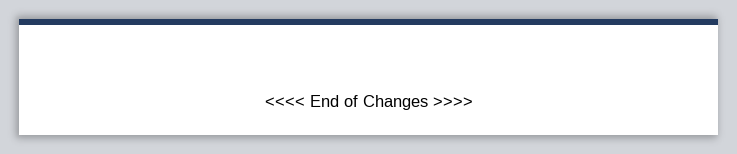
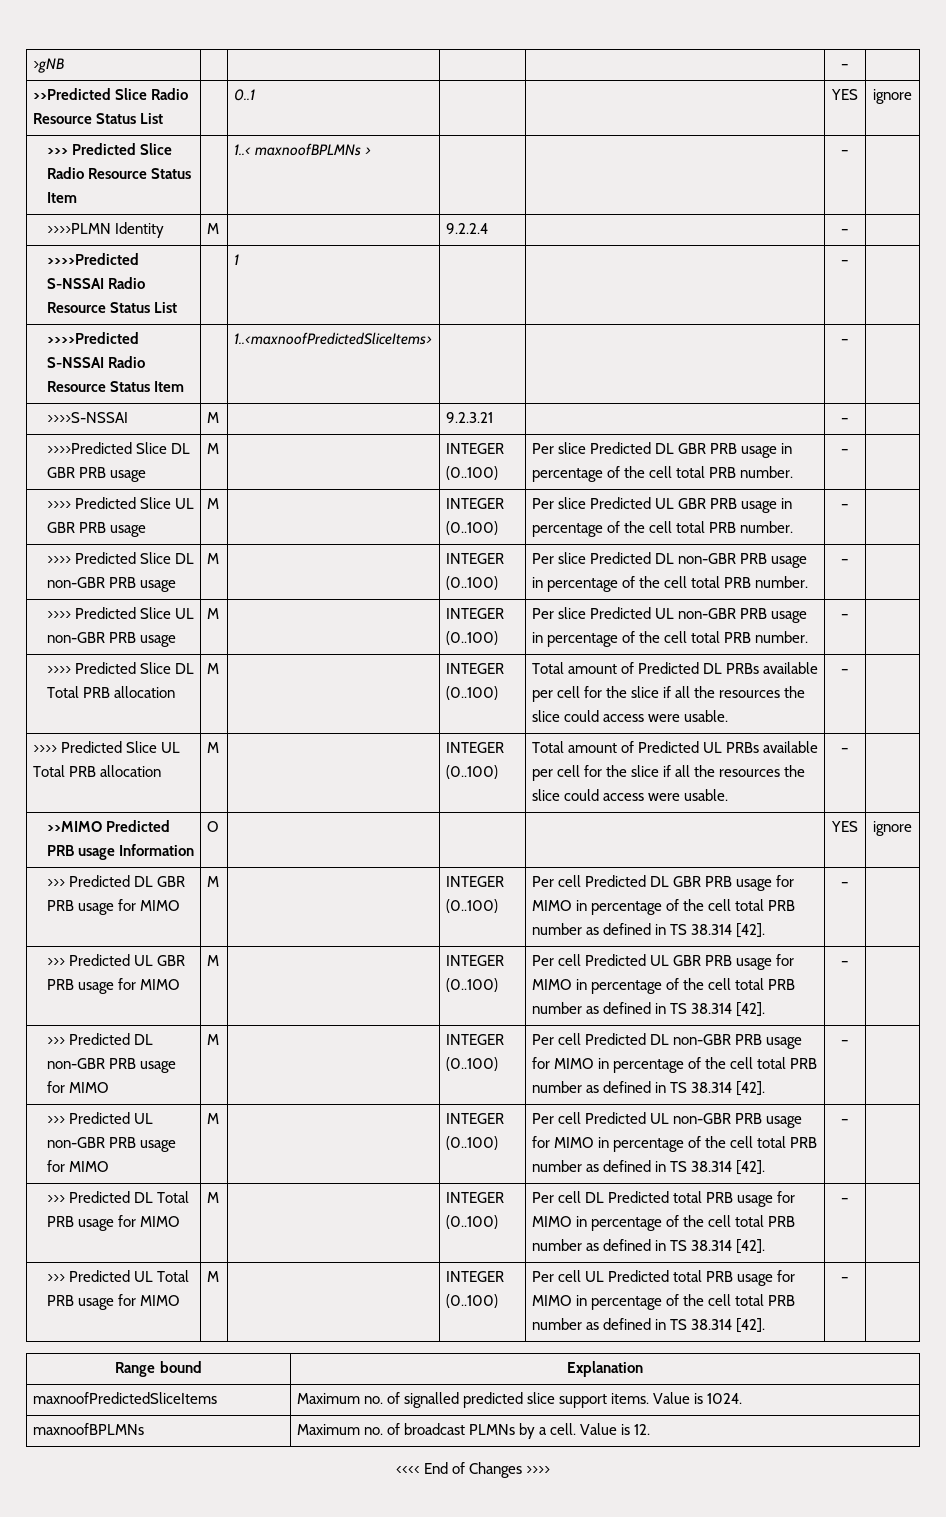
(264, 102) none -> [32,58,64,73] [841,64,849,69] [32,88,188,100] [32,113,163,124] [233,89,255,101] [831,89,858,100] [873,89,912,104] [46,143,172,155] [46,167,191,179] [46,192,77,203] [233,143,371,156] [841,150,849,155] [46,222,164,238] [206,223,219,234] [445,223,488,234] [841,229,849,234] [46,253,139,265] [46,277,145,289] [46,302,177,313] [233,254,239,265] [841,260,849,265] [46,332,139,344] [46,356,145,368] [46,381,184,392] [233,332,432,345] [841,339,849,344] [46,412,128,423] [206,412,219,423] [445,412,493,423] [841,418,849,423] [46,442,190,454] [46,467,146,482] [206,443,219,454] [445,443,504,454] [445,466,498,480] [531,442,793,458] [531,466,794,482] [841,449,849,454] [46,497,194,509] [46,522,146,537] [206,498,219,509] [445,498,504,509] [445,521,498,535] [531,497,793,513] [531,521,794,537] [841,504,849,509] [46,552,194,564] [46,577,176,592] [206,553,219,564] [445,553,504,564] [445,576,498,590] [531,552,808,568] [531,576,809,592] [841,559,849,564] [46,607,194,619] [46,632,176,647] [206,608,219,619] [445,608,504,619] [445,631,498,645] [531,607,808,623] [531,631,809,647] [841,614,849,619] [46,662,194,674] [46,686,175,698] [206,663,219,674] [445,663,504,674] [445,686,498,700] [531,662,819,674] [531,686,806,702] [531,710,729,722] [841,669,849,674] [32,741,180,753] [32,765,161,777] [206,742,219,753] [445,742,504,753] [445,765,498,779] [531,741,819,753] [531,765,806,781] [531,789,729,801] [841,748,849,753] [46,820,170,832] [46,844,194,860] [206,821,219,832] [831,821,858,832] [873,821,912,836] [46,875,185,887] [46,899,180,915] [206,876,219,887] [445,876,504,887] [445,899,498,913] [531,875,795,891] [531,899,796,915] [531,923,766,938] [841,882,849,887] [46,954,185,966] [46,978,180,994] [206,955,219,966] [445,955,504,966] [445,978,498,992] [531,954,795,970] [531,978,796,994] [531,1002,766,1017] [841,961,849,966] [46,1033,153,1045] [46,1058,176,1073] [46,1081,109,1093] [206,1034,219,1045] [445,1034,504,1045] [445,1057,498,1071] [531,1033,803,1049] [531,1057,818,1073] [531,1081,766,1096] [841,1040,849,1045] [46,1112,153,1124] [46,1137,176,1152] [46,1160,109,1172] [206,1113,219,1124] [445,1113,504,1124] [445,1136,498,1150] [531,1112,803,1128] [531,1136,818,1152] [531,1160,766,1175] [841,1119,849,1124] [46,1191,189,1203] [46,1215,180,1231] [206,1192,219,1203] [445,1192,504,1203] [445,1215,498,1229] [531,1191,796,1207] [531,1215,796,1231] [531,1239,766,1254] [841,1198,849,1203] [46,1270,189,1282] [46,1294,180,1310] [206,1271,219,1282] [445,1271,504,1282] [445,1294,498,1308] [531,1270,796,1286] [531,1294,796,1310] [531,1318,766,1333] [841,1277,849,1282] [115,1361,202,1377] [567,1361,643,1377] [32,1392,217,1404] [296,1392,743,1408] [32,1423,144,1435] [296,1423,651,1439] >gNB | | | | | – | // >>Predicted Slice Radio Resource Status List | | 0..1 | | | YES | ignore // >>> Predicted Slice Radio Resource Status Item | | 1..< maxnoofBPLMNs > | | | – | // >>>>PLMN Identity | M | | 9.2.2.4 | | – | // >>>>Predicted S-NSSAI Radio Resource Status List | | 1 | | | – | // >>>>Predicted S-NSSAI Radio Resource Status Item | | 1..<maxnoofPredictedSliceItems> | | | – | // >>>>S-NSSAI | M | | 9.2.3.21 | | – | // >>>>Predicted Slice DL GBR PRB usage | M | | INTEGER (0..100) | Per slice Predicted DL GBR PRB usage in percentage of the cell total PRB number. | – | // >>>> Predicted Slice UL GBR PRB usage | M | | INTEGER (0..100) | Per slice Predicted UL GBR PRB usage in percentage of the cell total PRB number. | – | // >>>> Predicted Slice DL non-GBR PRB usage | M | | INTEGER (0..100) | Per slice Predicted DL non-GBR PRB usage in percentage of the cell total PRB number. | – | // >>>> Predicted Slice UL non-GBR PRB usage | M | | INTEGER (0..100) | Per slice Predicted UL non-GBR PRB usage in percentage of the cell total PRB number. | – | // >>>> Predicted Slice DL Total PRB allocation | M | | INTEGER (0..100) | Total amount of Predicted DL PRBs available per cell for the slice if all the resources the slice could access were usable. | – | // >>>> Predicted Slice UL Total PRB allocation | M | | INTEGER (0..100) | Total amount of Predicted UL PRBs available per cell for the slice if all the resources the slice could access were usable. | – | // >>MIMO Predicted PRB usage Information | O | | | | YES | ignore // >>> Predicted DL GBR PRB usage for MIMO | M | | INTEGER (0..100) | Per cell Predicted DL GBR PRB usage for MIMO in percentage of the cell total PRB number as defined in TS 38.314 [42]. | – | // >>> Predicted UL GBR PRB usage for MIMO | M | | INTEGER (0..100) | Per cell Predicted UL GBR PRB usage for MIMO in percentage of the cell total PRB number as defined in TS 38.314 [42]. | – | // >>> Predicted DL non-GBR PRB usage for MIMO | M | | INTEGER (0..100) | Per cell Predicted DL non-GBR PRB usage for MIMO in percentage of the cell total PRB number as defined in TS 38.314 [42]. | – | // >>> Predicted UL non-GBR PRB usage for MIMO | M | | INTEGER (0..100) | Per cell Predicted UL non-GBR PRB usage for MIMO in percentage of the cell total PRB number as defined in TS 38.314 [42]. | – | // >>> Predicted DL Total PRB usage for MIMO | M | | INTEGER (0..100) | Per cell DL Predicted total PRB usage for MIMO in percentage of the cell total PRB number as defined in TS 38.314 [42]. | – | // >>> Predicted UL Total PRB usage for MIMO | M | | INTEGER (0..100) | Per cell UL Predicted total PRB usage for MIMO in percentage of the cell total PRB number as defined in TS 38.314 [42]. | – | // Range bound | Explanation // maxnoofPredictedSliceItems | Maximum no. of signalled predicted slice support items. Value is 1024. // maxnoofBPLMNs | Maximum no. of broadcast PLMNs by a cell. Value is 12. //

